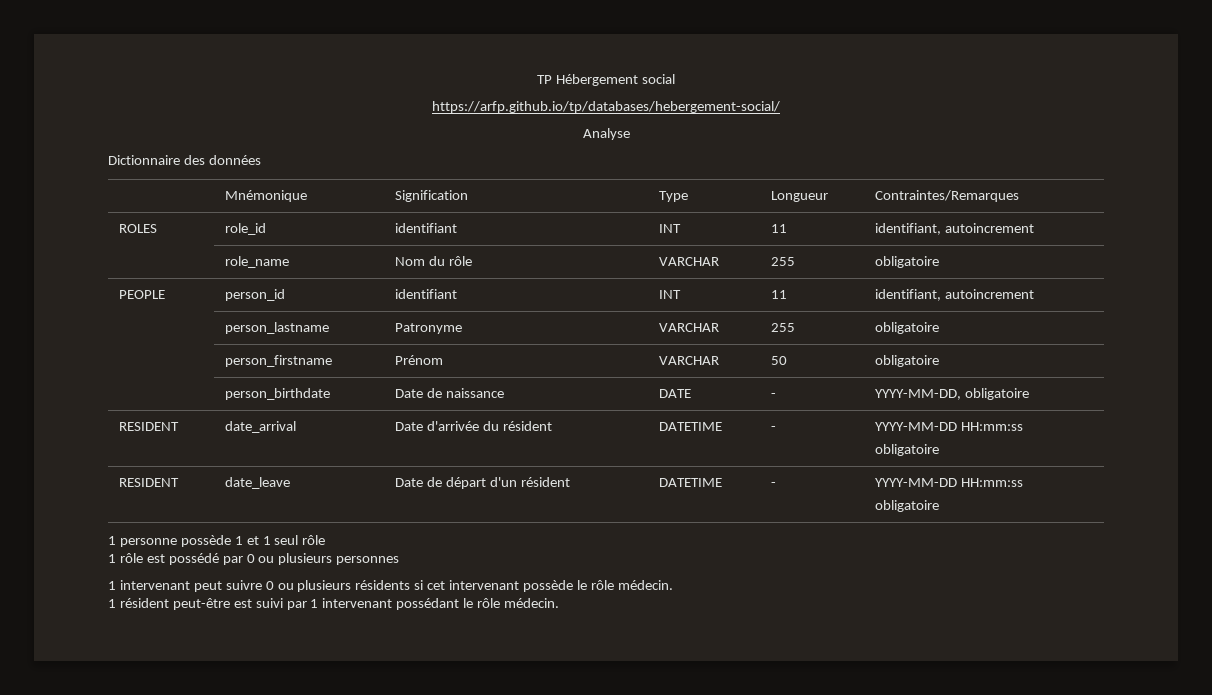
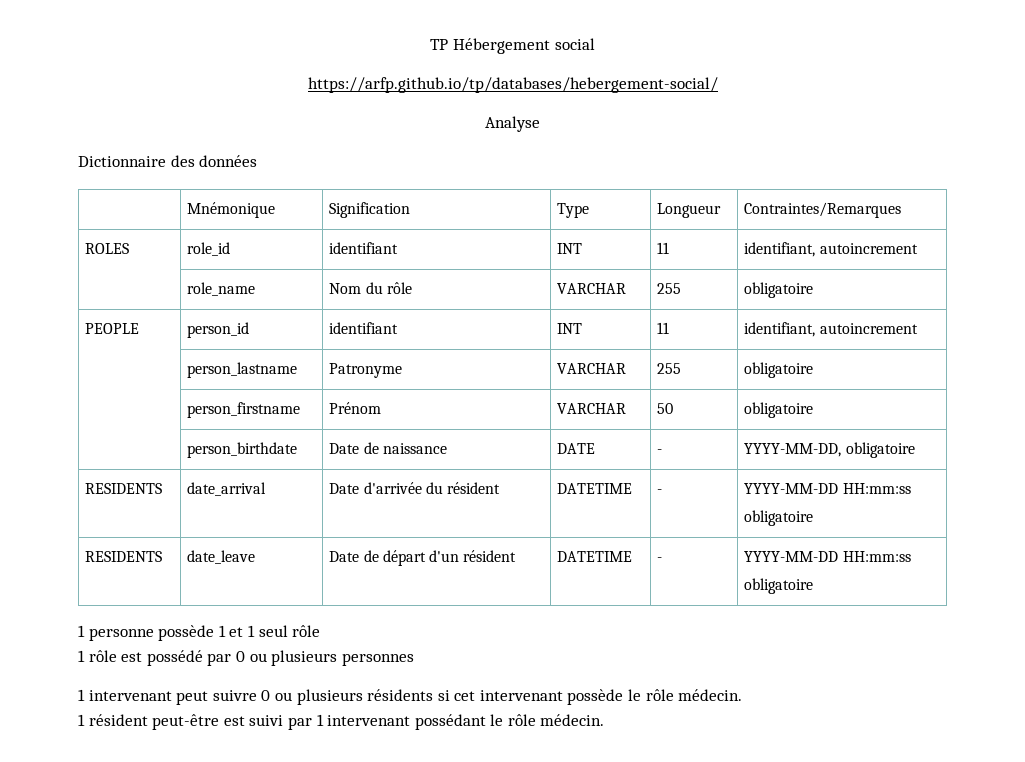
[118,422,179,431] RESIDENT -> [85,483,163,494] RESIDENTS
[118,478,179,487] RESIDENT -> [85,551,163,562] RESIDENTS

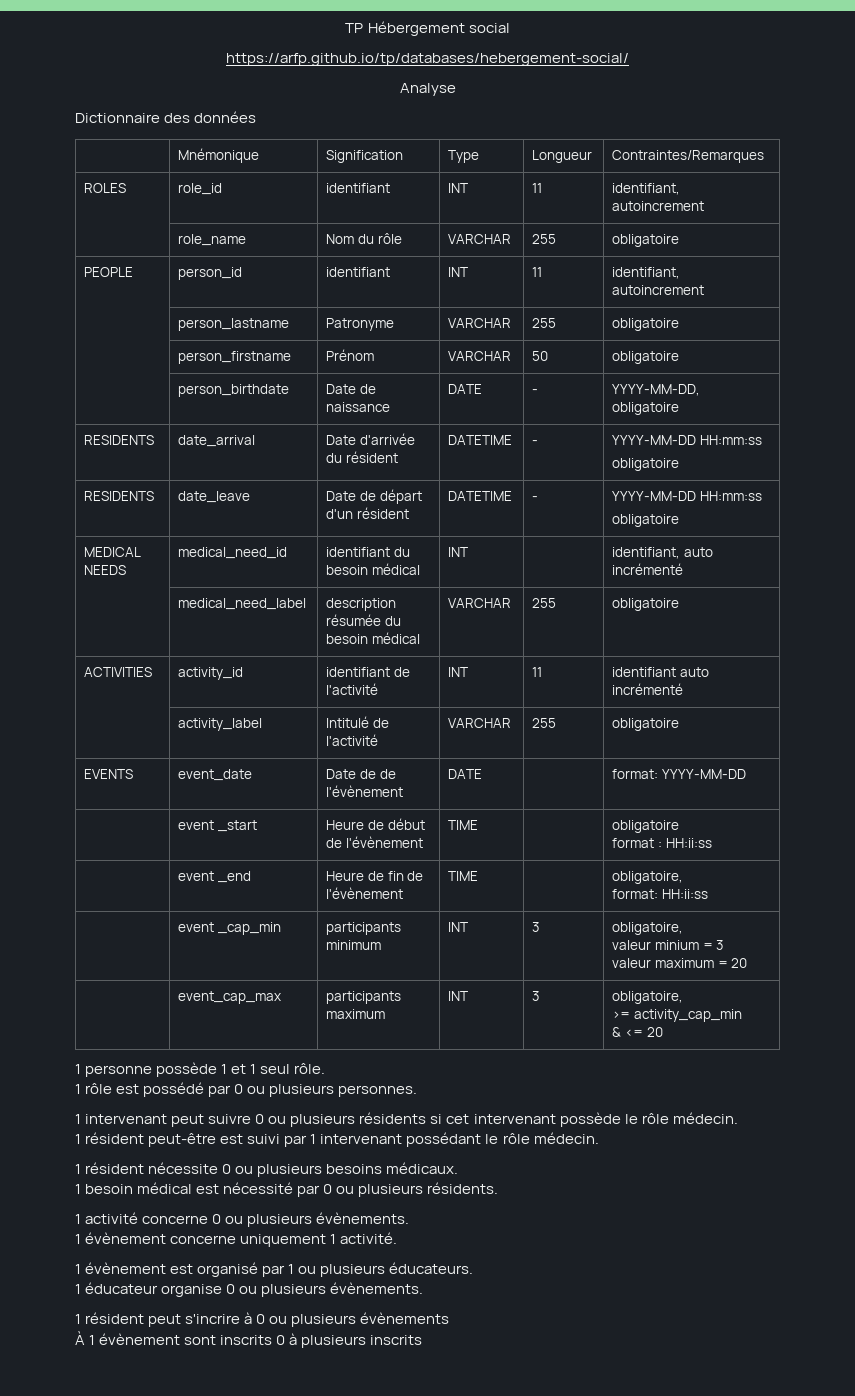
(814, 586) none -> [84,547,142,557] [84,565,127,575] [178,547,288,559] [326,547,411,557] [326,563,421,575] [448,547,469,557] [612,547,714,559] [612,563,684,575] [178,598,307,610] [326,598,397,611] [326,614,402,626] [326,632,421,644] [448,598,512,608] [532,598,557,608] [612,598,680,611] [84,667,153,677] [178,667,244,680] [326,667,411,677] [326,683,379,695] [448,667,469,677] [532,667,543,677] [612,667,710,677] [612,683,684,695] [178,718,263,731] [326,716,390,728] [326,734,379,746] [448,718,512,728] [532,718,557,728] [612,718,680,731] [84,769,134,779] [178,769,253,781] [326,769,396,779] [326,785,404,797] [448,769,483,779] [612,769,747,779] [178,820,258,832] [326,818,425,830] [326,836,424,848] [448,820,479,830] [612,820,680,833] [612,838,712,848] [178,871,252,883] [326,871,424,881] [326,887,404,899] [448,871,479,881] [612,871,684,884] [612,889,709,899] [178,922,282,935] [326,922,402,935] [326,940,382,950] [448,922,469,932] [532,922,540,932] [612,922,684,935] [612,940,724,950] [612,958,748,968] [178,991,282,1004] [326,991,402,1004] [326,1009,386,1019] [448,991,469,1001] [532,991,540,1001] [612,991,684,1004] [612,1009,743,1022] [612,1027,663,1037] // MEDICAL NEEDS | medical_need_id | identifiant du besoin médical | INT | | identifiant, auto incrémenté // | medical_need_label | description résumée du besoin médical | VARCHAR | 255 | obligatoire // ACTIVITIES | activity_id | identifiant de l'activité | INT | 11 | identifiant auto incrémenté // | activity_label | Intitulé de l'activité | VARCHAR | 255 | obligatoire // EVENTS | event_date | Date de de l'évènement | DATE | | format: YYYY-MM-DD // | event _start | Heure de début de l'évènement | TIME | | obligatoire // format : HH:ii:ss // | event _end | Heure de fin de l'évènement | TIME | | obligatoire, // format: HH:ii:ss // | event _cap_min | participants minimum | INT | 3 | obligatoire, // valeur minium = 3 // valeur maximum = 20 // | event_cap_max | participants maximum | INT | 3 | obligatoire, // >= activity_cap_min // & <= 20
[292,625,321,637] rôle -> [294,1063,326,1074] rôle.
[341,653,414,666] personnes -> [338,1085,418,1097] personnes.
(605, 720) none -> [75,1162,459,1177] [75,1182,499,1197] [75,1212,410,1227] [75,1232,398,1247] [75,1262,474,1277] [75,1282,424,1297] [75,1312,450,1327] [75,1331,423,1348] // 1 résident nécessite 0 ou plusieurs besoins médicaux. // 1 besoin médical est nécessité par 0 ou plusieurs résidents. // 1 activité concerne 0 ou plusieurs évènements. // 1 évènement concerne uniquement 1 activité. // 1 évènement est organisé par 1 ou plusieurs éducateurs. // 1 éducateur organise 0 ou plusieurs évènements. // 1 résident peut s'incrire à 0 ou plusieurs évènements // À 1 évènement sont inscrits 0 à plusieurs inscrits

